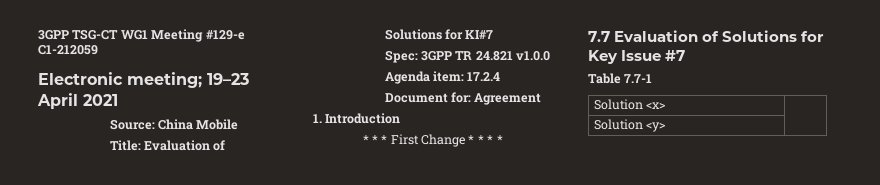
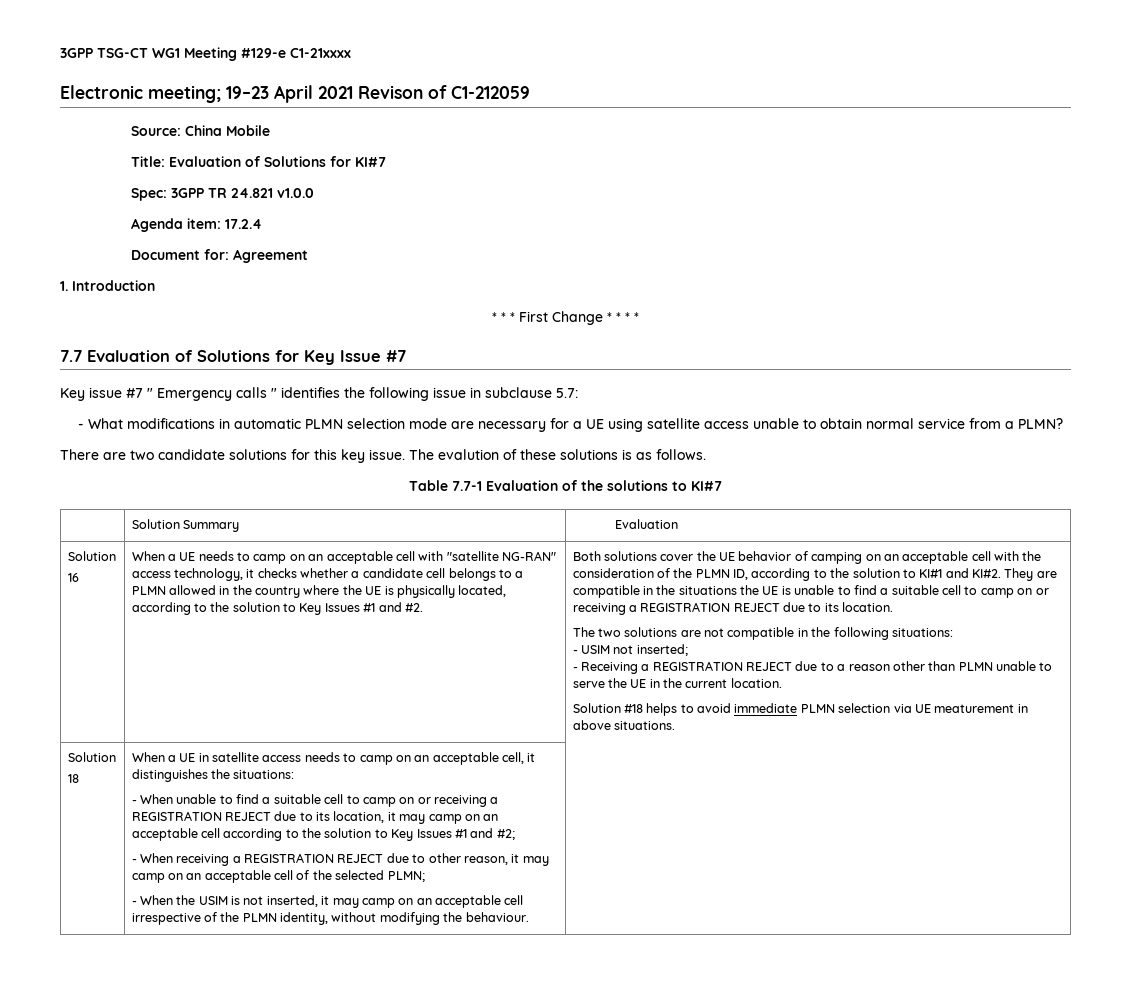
[38,45,98,55] C1-212059 -> [290,48,351,58] C1-21xxxx
(118, 100) none -> [358,85,530,99] Revison of C1-212059
[588,73,653,84] [593,99,666,110] [593,119,666,132] Table 7.7-1 // Solution <x> | // Solution <y> -> [60,387,578,401] [77,418,1063,432] [60,449,706,463] [409,480,722,491] [131,519,239,532] [615,519,679,529] [67,551,116,561] [67,573,79,582] [131,551,557,564] [131,568,524,581] [131,585,507,598] [131,602,423,615] [572,551,1042,564] [572,568,1057,581] [572,585,1049,598] [572,602,894,615] [572,627,953,640] [572,644,688,656] [572,661,1053,674] [572,678,782,688] [572,703,1028,716] [572,720,675,730] [67,752,116,762] [67,774,79,783] [131,752,536,765] [131,769,295,782] [131,794,499,807] [131,811,499,824] [131,828,515,841] [131,853,549,866] [131,870,425,883] [131,895,524,908] [131,912,529,925] Key issue #7 " Emergency calls " identifies the following issue in subclause 5.7: // - What modifications in automatic PLMN selection mode are necessary for a UE using satellite access unable to obtain normal service from a PLMN? // There are two candidate solutions for this key issue. The evalution of these solutions is as follows. // Table 7.7-1 Evaluation of the solutions to KI#7 // | Solution Summary | Evaluation // Solution // 16 | When a UE needs to camp on an acceptable cell with "satellite NG-RAN" access technology, it checks whether a candidate cell belongs to a PLMN allowed in the country where the UE is physically located, according to the solution to Key Issues #1 and #2. | Both solutions cover the UE behavior of camping on an acceptable cell with the consideration of the PLMN ID, according to the solution to KI#1 and KI#2. They are compatible in the situations the UE is unable to find a suitable cell to camp on or receiving a REGISTRATION REJECT due to its location. // The two solutions are not compatible in the following situations: // - USIM not inserted; // - Receiving a REGISTRATION REJECT due to a reason other than PLMN unable to serve the UE in the current location. // Solution #18 helps to avoid immediate PLMN selection via UE meaturement in above situations. // Solution // 18 | When a UE in satellite access needs to camp on an acceptable cell, it distinguishes the situations: // - When unable to find a suitable cell to camp on or receiving a REGISTRATION REJECT due to its location, it may camp on an acceptable cell according to the solution to Key Issues #1 and #2; // - When receiving a REGISTRATION REJECT due to other reason, it may camp on an acceptable cell of the selected PLMN; // - When the USIM is not inserted, it may camp on an acceptable cell irrespective of the PLMN identity, without modifying the behaviour.

